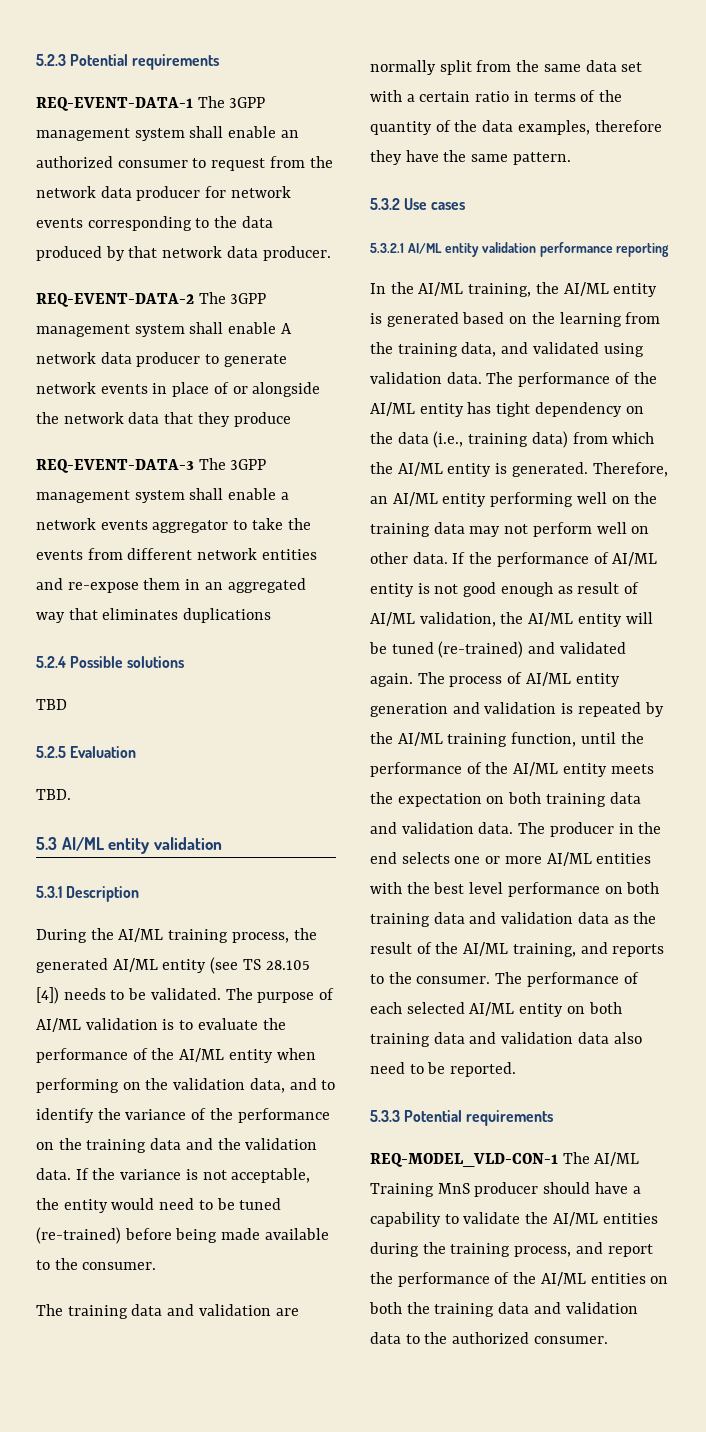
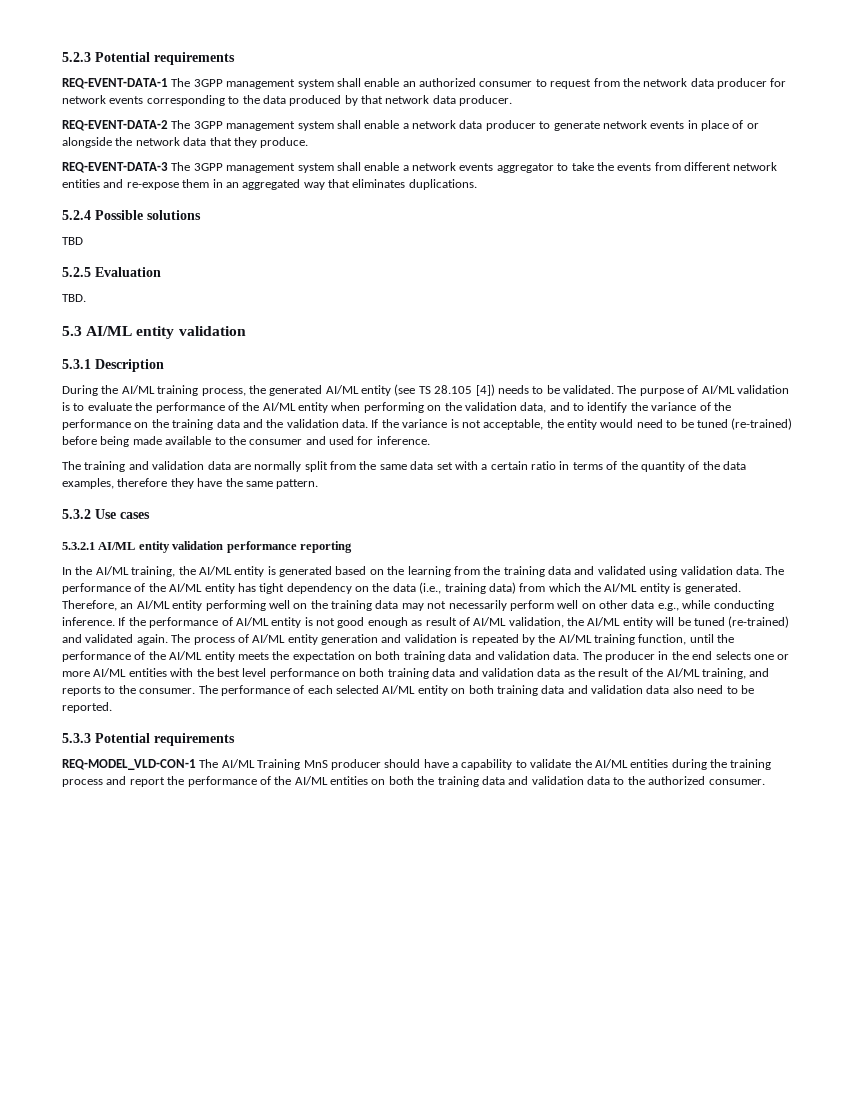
[280,323,292,334] A -> [402,123,409,129] a
[233,412,291,427] produce -> [260,137,309,148] produce.
[183,608,272,623] duplications -> [408,179,477,190] duplications.
[82,1262,157,1270] consumer. -> [249,436,430,445] consumer and used for inference.
[131,1304,271,1316] data and validation -> [128,461,231,470] and validation data
[461,342,497,357] data, -> [548,566,571,575] data
(529, 529) none -> [448,600,507,611] necessarily
[412,552,448,564] data. -> [631,600,774,611] [62,617,115,626] data e.g., while conducting inference.
[514,1246,572,1257] process, -> [62,779,103,787] process

